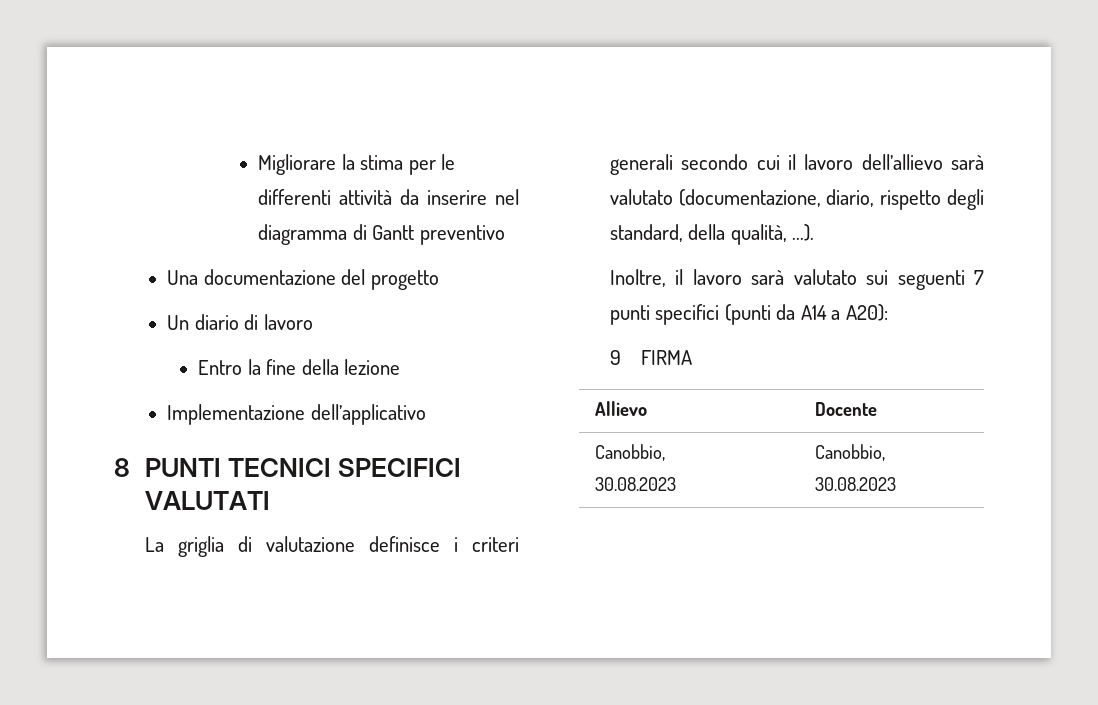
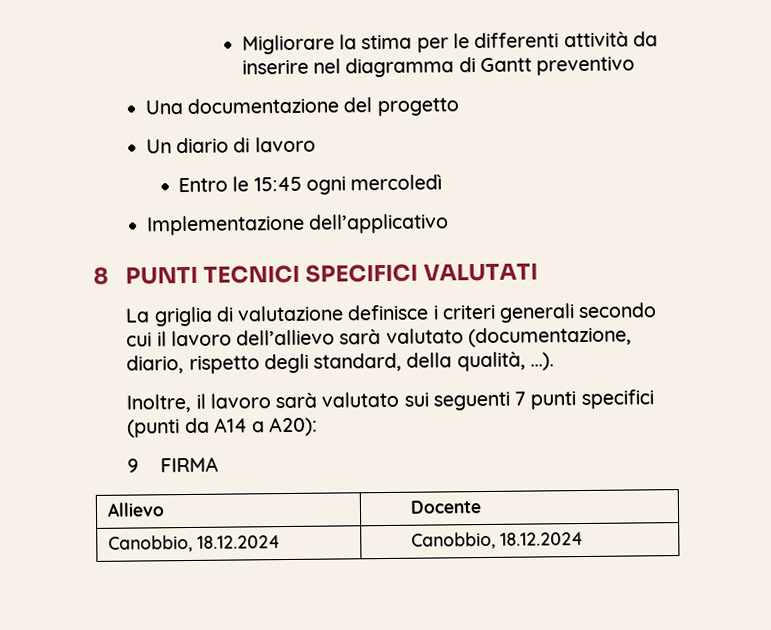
[247,359,401,375] la fine della lezione -> [232,174,443,195] le 15:45 ogni mercoledì
[595,477,677,491] [815,444,886,461] [815,477,897,491] 30.08.2023 | Canobbio, 30.08.2023 -> [197,535,281,549] [411,531,584,550] 18.12.2024 | Canobbio, 18.12.2024

